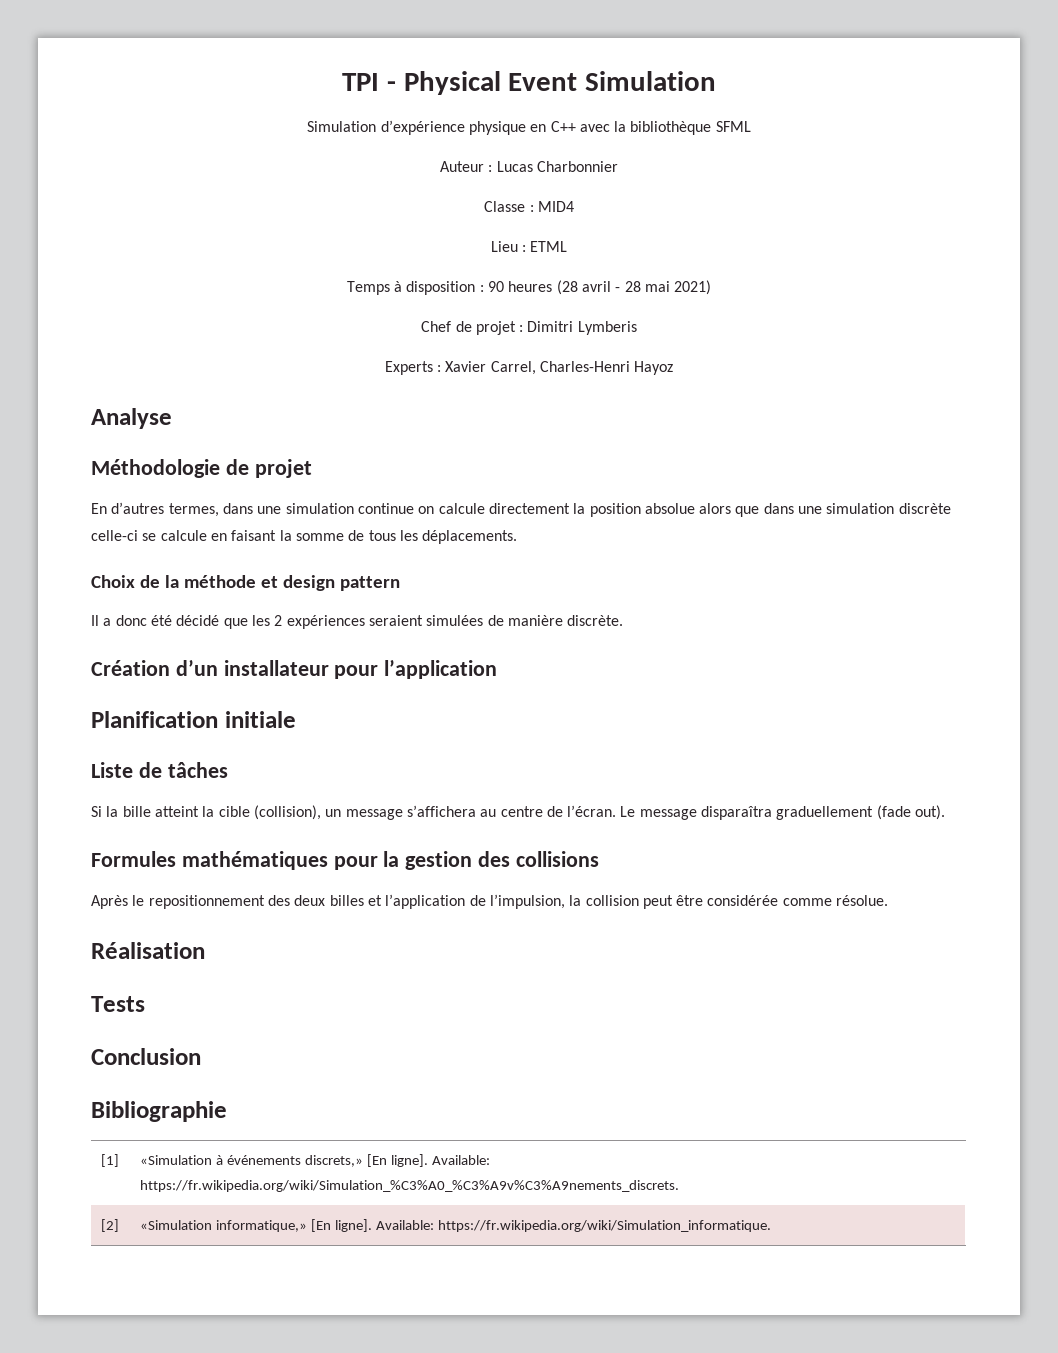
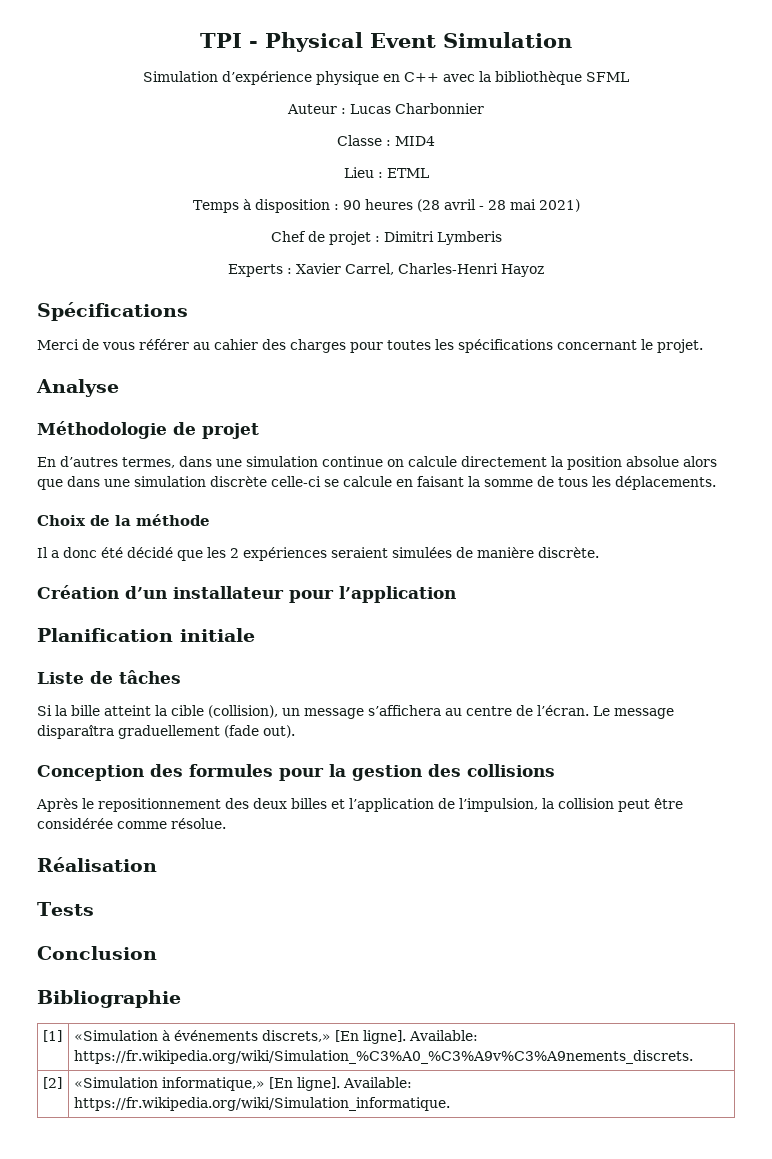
(674, 368) none -> [37,302,188,321] [37,339,703,353] // Spécifications // Merci de vous référer au cahier des charges pour toutes les spécifications concernant le projet.
[260,575,400,591] et design pattern -> (210, 520) none
[91,851,328,870] Formules mathématiques -> [37,764,273,781] Conception des formules

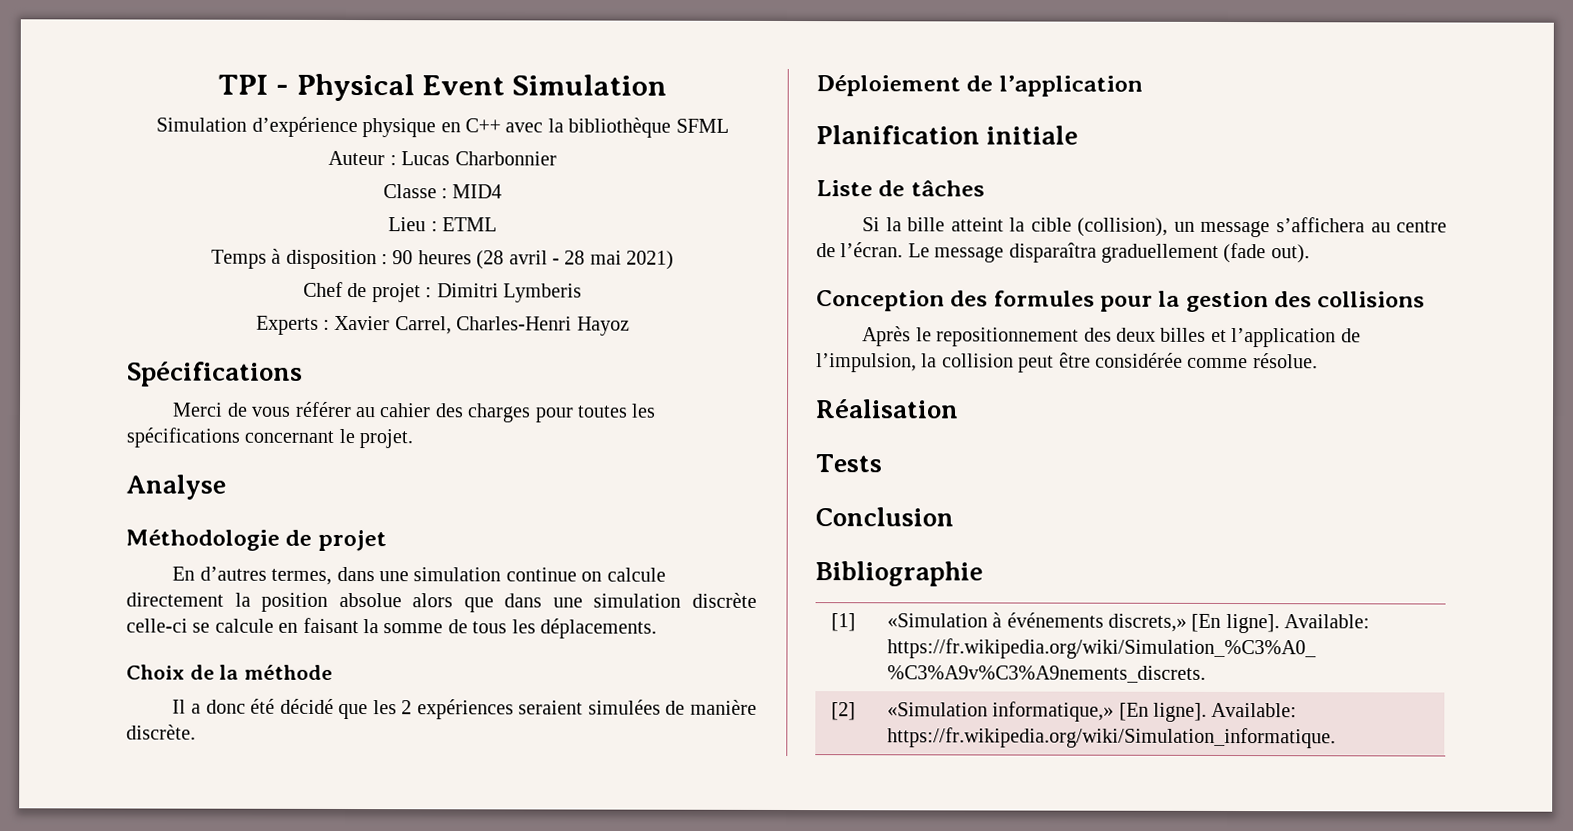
[37,585,334,603] Création d’un installateur pour -> [816,75,994,97] Déploiement de

